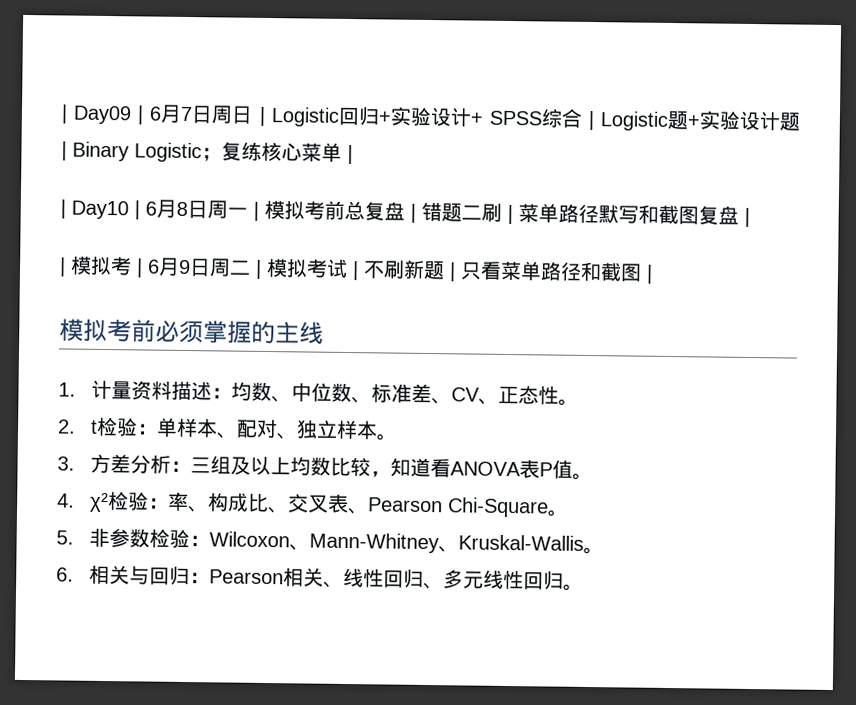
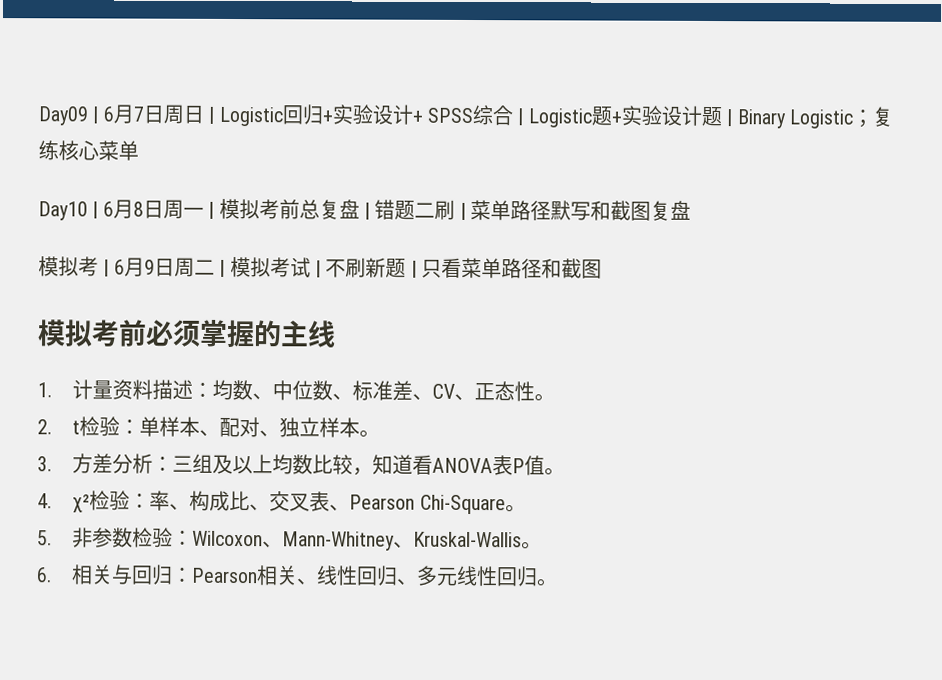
[61,104,68,124] | -> (38, 116) none
[347,144,353,165] [60,199,66,219] | // | -> (139, 150) //
[744,207,750,227] [59,257,66,277] | // | -> (692, 210) //
[646,264,653,284] | -> (603, 269) none

